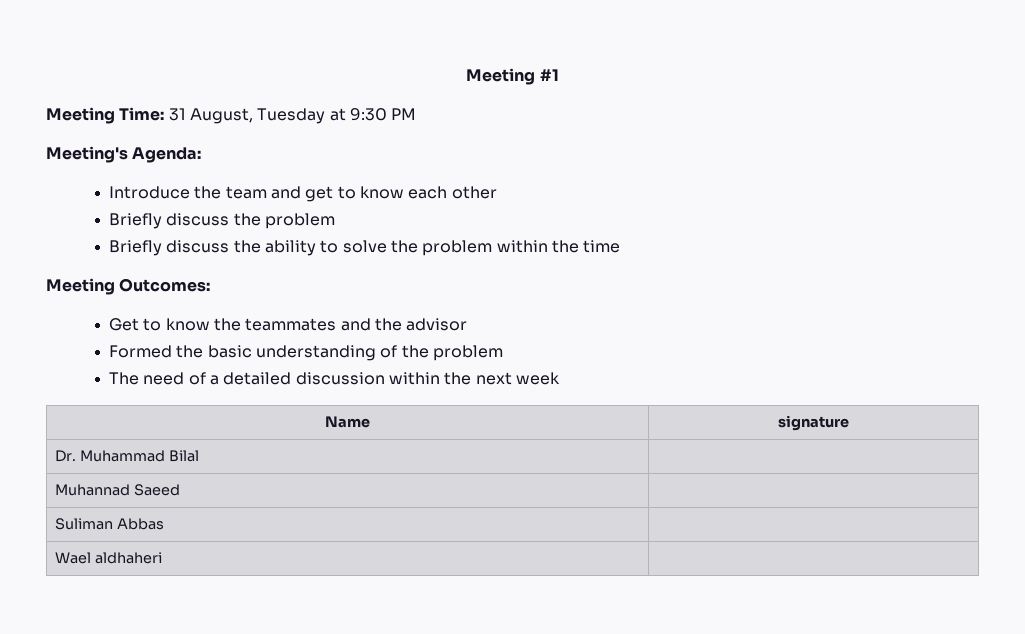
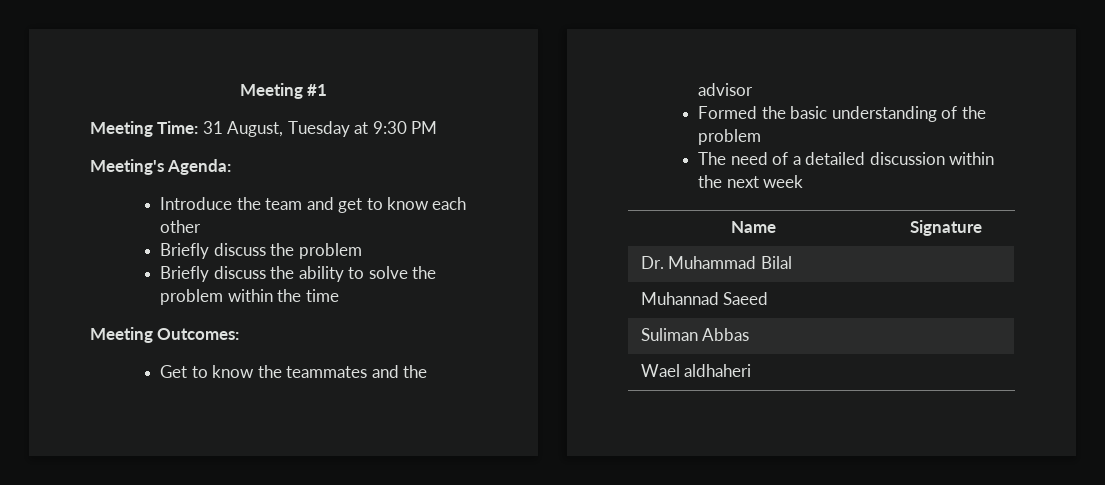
[778,415,849,431] signature -> [910,220,982,236] Signature

